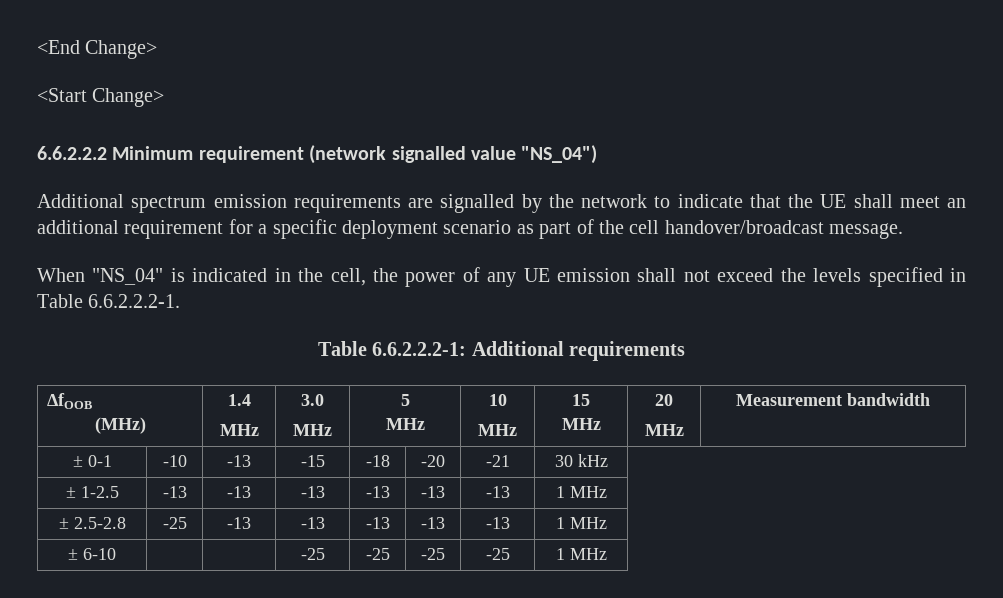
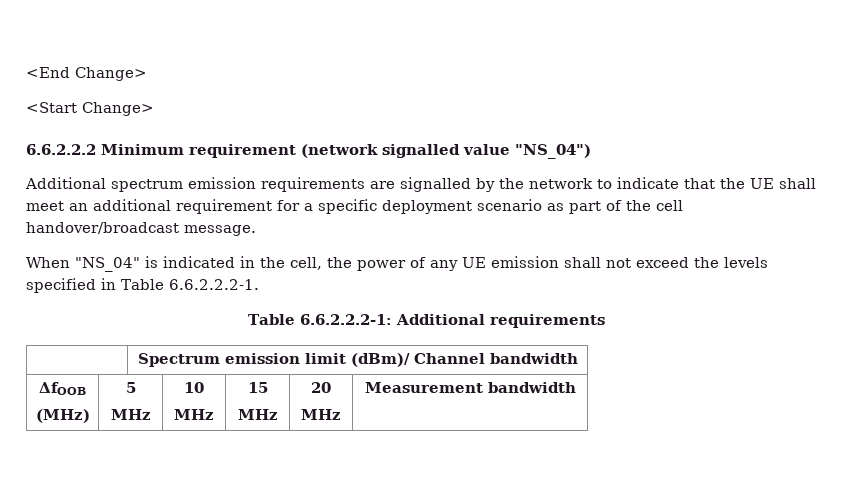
[47,393,93,409] [94,417,146,434] [227,394,251,406] [219,424,259,436] [301,394,324,406] [293,424,332,436] ΔfOOB // (MHz) | 1.4 // MHz | 3.0 // MHz -> [137,353,578,367] [39,382,86,395] [35,409,90,423] | Spectrum emission limit (dBm)/ Channel bandwidth // ΔfOOB // (MHz)
[72,455,112,467] [162,455,187,467] [227,455,251,467] [300,455,325,467] [365,455,390,467] [421,455,445,467] [485,455,510,467] [554,454,608,467] [65,486,119,498] [162,486,187,498] [227,486,251,498] [300,486,325,498] [365,486,390,498] [421,486,445,498] [485,486,510,498] [555,486,607,498] [58,517,126,529] [162,517,187,529] [227,517,251,529] [300,517,325,529] [365,517,390,529] [421,517,445,529] [485,517,510,529] [555,517,607,529] [68,548,116,560] [300,548,325,560] [365,548,390,560] [421,548,445,560] [485,548,510,560] [555,548,607,560] // ± 0-1 | -10 | -13 | -15 | -18 | -20 | -21 | 30 kHz // ± 1-2.5 | -13 | -13 | -13 | -13 | -13 | -13 | 1 MHz // ± 2.5-2.8 | -25 | -13 | -13 | -13 | -13 | -13 | 1 MHz // ± 6-10 | | | -25 | -25 | -25 | -25 | 1 MHz -> (576, 387) none

